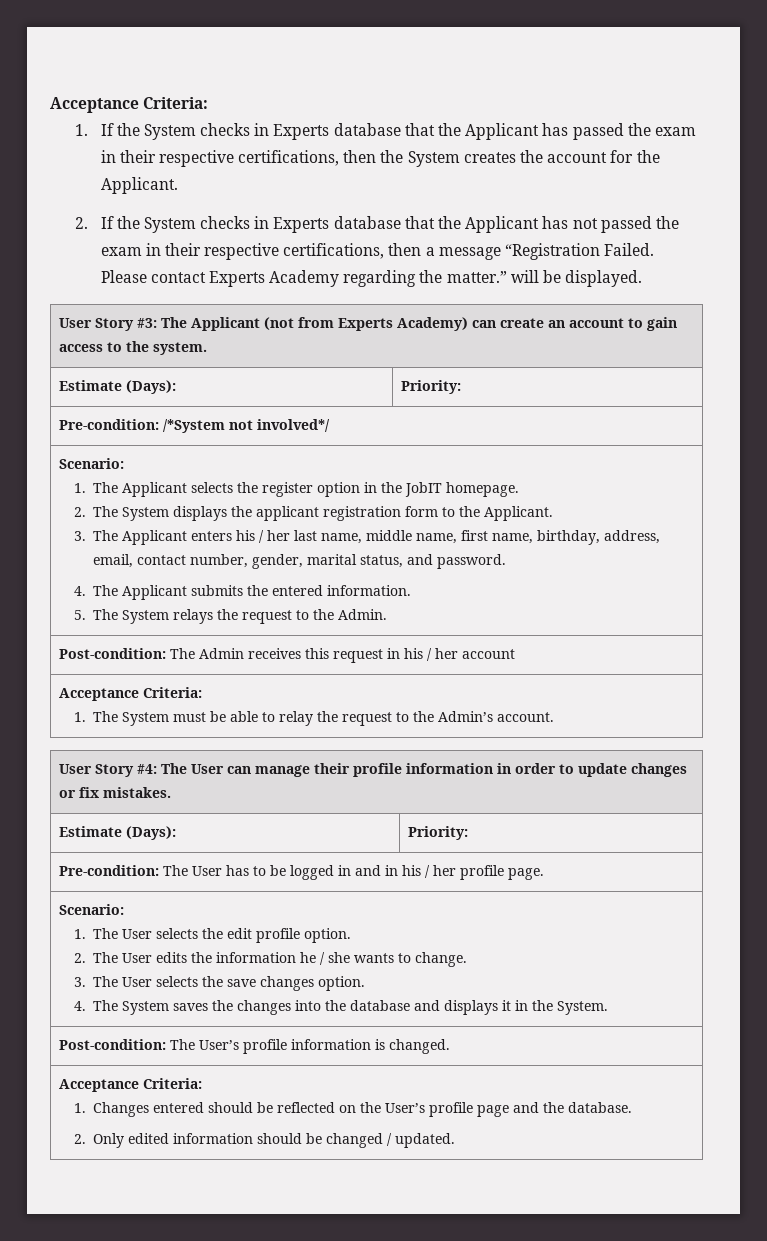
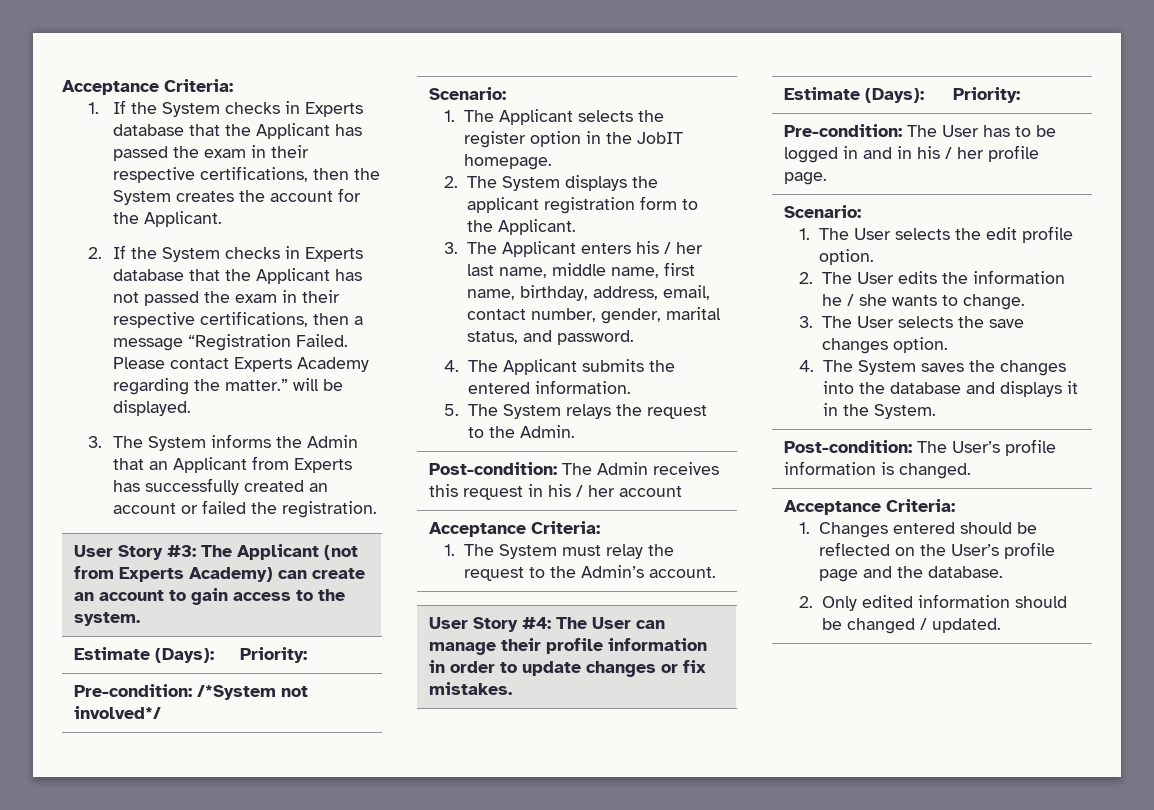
(643, 278) none -> [87,434,359,451] [113,456,353,473] [113,478,329,495] [113,500,378,518] // 3. The System informs the Admin that an Applicant from Experts has successfully created an account or failed the registration.
[210,711,276,722] be able to -> (601, 550) none

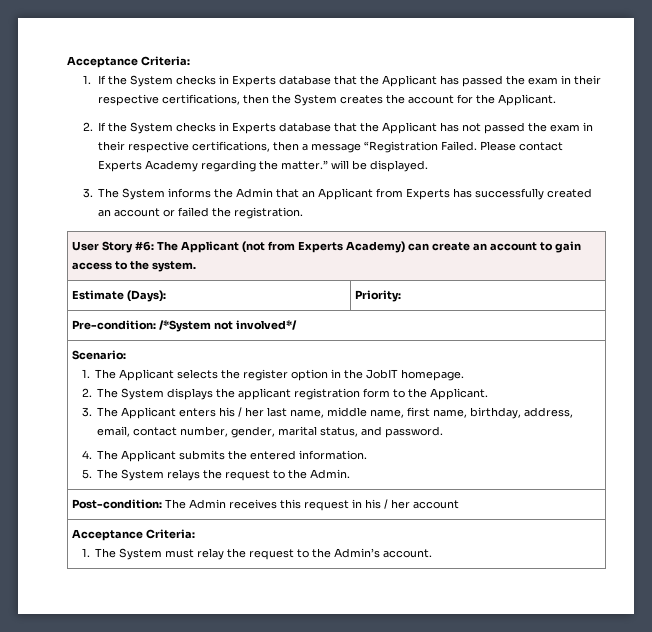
[166,545,196,557] #3: -> [135,241,155,251] #6:
[428,617,665,632] [428,638,707,655] [428,660,706,677] [428,682,512,695] [783,87,924,103] [952,87,1020,103] [783,124,1056,137] [783,145,1039,163] [783,172,827,185] [783,205,861,218] [798,226,1073,243] [818,249,874,265] [798,270,1065,284] [821,294,1025,310] [798,316,1024,328] [821,337,948,354] [798,360,1066,376] [822,381,1078,397] [822,403,936,419] [783,439,1056,456] [783,461,971,479] [783,499,955,515] [798,522,1037,538] [818,542,1055,559] [818,566,1003,582] [798,594,1067,611] [821,618,1001,634] // User Story #4: The User can manage their profile information in order to update changes or fix mistakes. // Estimate (Days): | Priority: // Pre-condition: The User has to be logged in and in his / her profile page. // Scenario: // 1. The User selects the edit profile option. // 2. The User edits the information he / she wants to change. // 3. The User selects the save changes option. // 4. The System saves the changes into the database and displays it in the System. // Post-condition: The User’s profile information is changed. // Acceptance Criteria: // 1. Changes entered should be reflected on the User’s profile page and the database. // 2. Only edited information should be changed / updated. -> (433, 553) none

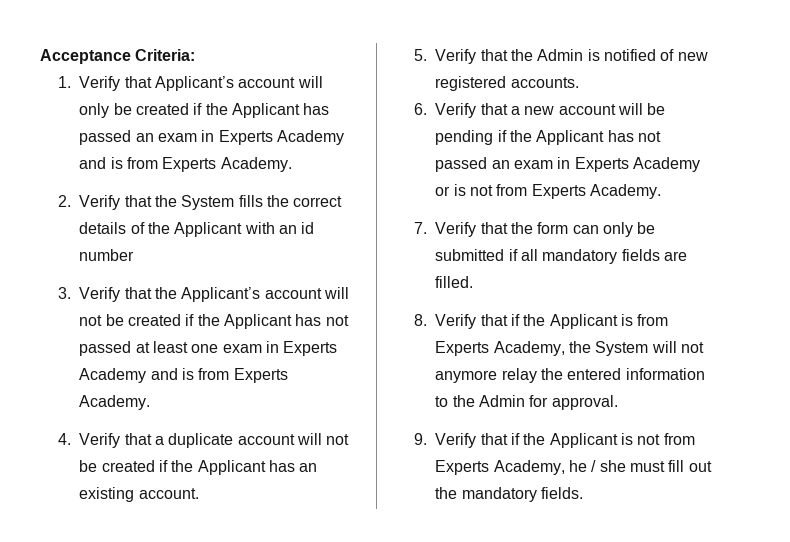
[67,56,190,68] [82,75,358,87] Acceptance Criteria: // 1. If the System checks in Experts database that -> [40,49,196,64] [58,76,323,91] [79,103,203,118] Acceptance Criteria: // 1. Verify that Applicant’s account will only be created if
[506,75,602,85] [98,94,557,106] [82,122,594,134] [98,141,564,153] [98,160,429,172] [82,188,593,200] [98,207,304,219] [72,241,582,253] [72,260,197,272] [72,290,167,302] [355,290,402,302] [72,320,298,332] [72,350,127,360] [81,369,465,381] [81,388,489,400] [81,407,574,419] [97,426,444,438] [81,450,368,462] [81,469,351,481] [72,499,460,511] [72,529,196,541] [81,548,433,560] the exam in their respective certifications, then the System creates the account for the Applicant. // 2. If the System checks in Experts database that the Applicant has not passed the exam in their respective certifications, then a message “Registration Failed. Please contact Experts Academy regarding the matter.” will be displayed. // 3. The System informs the Admin that an Applicant from Experts has successfully created an account or failed the registration. // User Story #6: The Applicant (not from Experts Academy) can create an account to gain access to the system. // Estimate (Days): | Priority: // Pre-condition: /*System not involved*/ // Scenario: // 1. The Applicant selects the register option in the JobIT homepage. // 2. The System displays the applicant registration form to the Applicant. // 3. The Applicant enters his / her last name, middle name, first name, birthday, address, email, contact number, gender, marital status, and password. // 4. The Applicant submits the entered information. // 5. The System relays the request to the Admin. // Post-condition: The Admin receives this request in his / her account // Acceptance Criteria: // 1. The System must relay the request to the Admin’s account. -> [135,130,344,145] [79,157,292,172] [58,195,343,210] [79,222,315,237] [79,249,135,261] [58,287,349,302] [79,314,349,329] [79,341,338,356] [79,368,288,383] [79,395,151,410] [58,433,350,448] [79,460,318,475] [79,487,199,502] [414,49,708,64] [435,76,579,91] [414,103,666,118] [435,130,661,145] [435,157,700,172] [435,184,661,199] [414,222,656,237] [435,249,687,264] [435,276,474,288] [414,314,669,329] [435,341,704,356] [435,368,705,383] [435,395,618,410] [414,433,695,448] [435,460,712,475] [435,487,583,502] an exam in Experts Academy and is from Experts Academy. // 2. Verify that the System fills the correct details of the Applicant with an id number // 3. Verify that the Applicant’s account will not be created if the Applicant has not passed at least one exam in Experts Academy and is from Experts Academy. // 4. Verify that a duplicate account will not be created if the Applicant has an existing account. // 5. Verify that the Admin is notified of new registered accounts. // 6. Verify that a new account will be pending if the Applicant has not passed an exam in Experts Academy or is not from Experts Academy. // 7. Verify that the form can only be submitted if all mandatory fields are filled. // 8. Verify that if the Applicant is from Experts Academy, the System will not anymore relay the entered information to the Admin for approval. // 9. Verify that if the Applicant is not from Experts Academy, he / she must fill out the mandatory fields.

